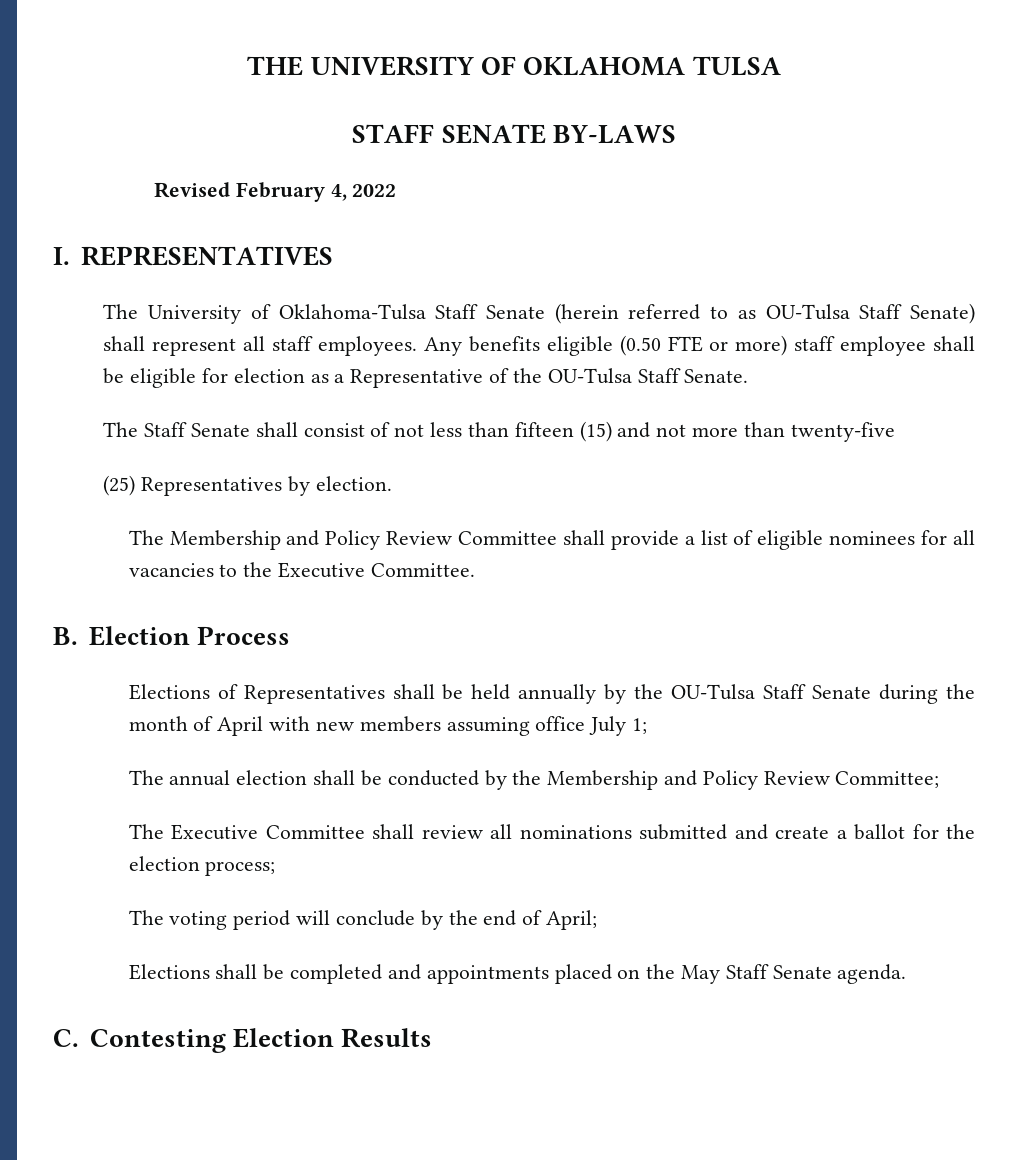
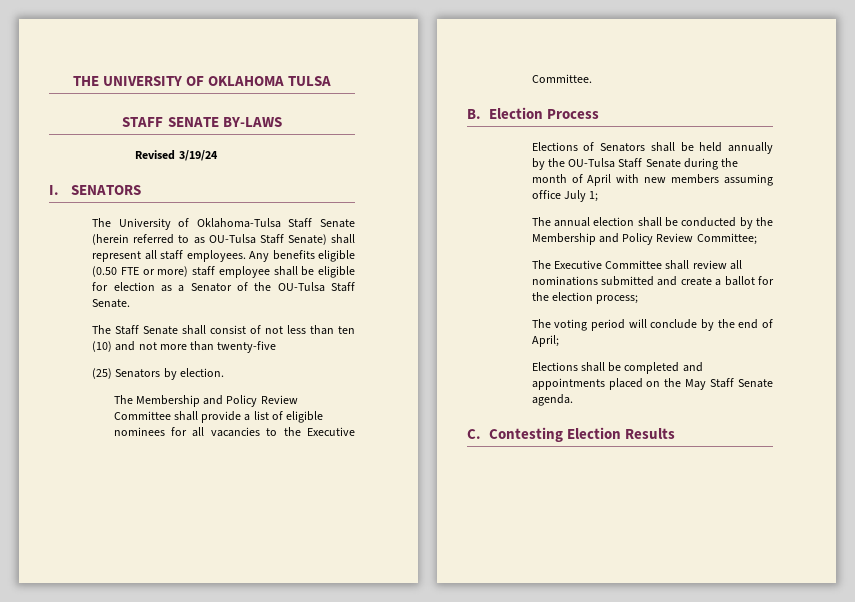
[235,182,397,202] February 4, 2022 -> [178,150,218,161] 3/19/24
[80,246,333,266] REPRESENTATIVES -> [70,185,141,195] SENATORS
[350,369,484,388] Representative -> [190,283,232,292] Senator
[514,421,612,442] fifteen (15) -> [338,326,355,334] [92,341,113,352] ten (10)
[141,477,283,496] Representatives -> [115,369,161,378] Senators
[243,685,385,704] Representatives -> [600,143,646,152] Senators

